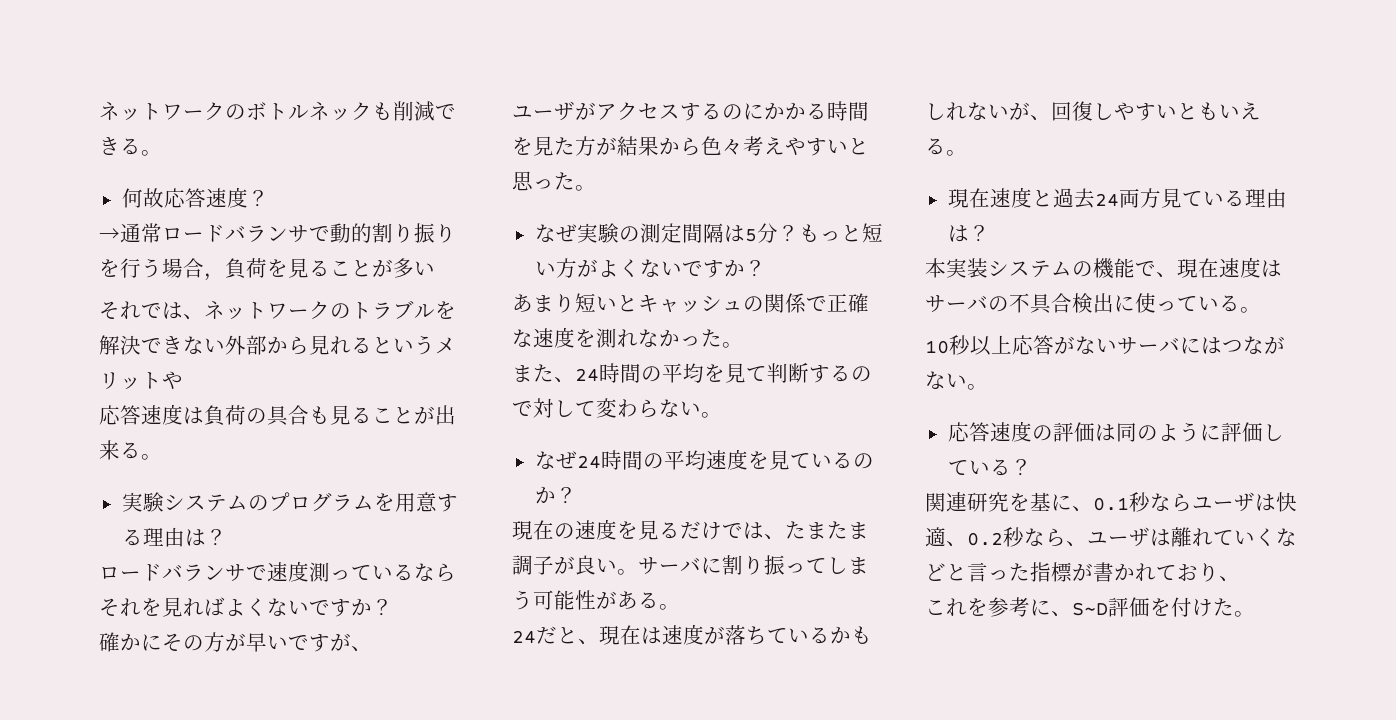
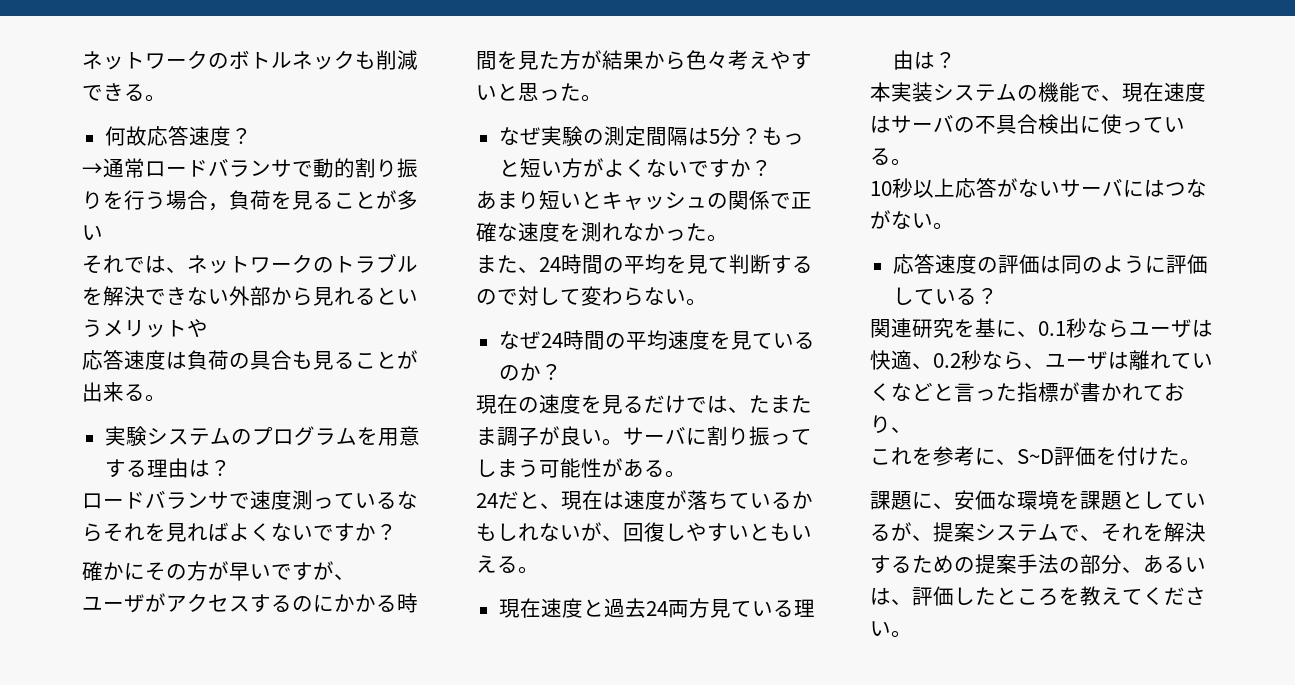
(1255, 614) none -> [870,490,1206,510] [870,522,1206,542] [870,554,1206,574] [870,586,1206,606] [870,621,912,638] // 課題に、安価な環境を課題としているが、提案システムで、それを解決するための提案手法の部分、あるいは、評価したところを教えてください。

